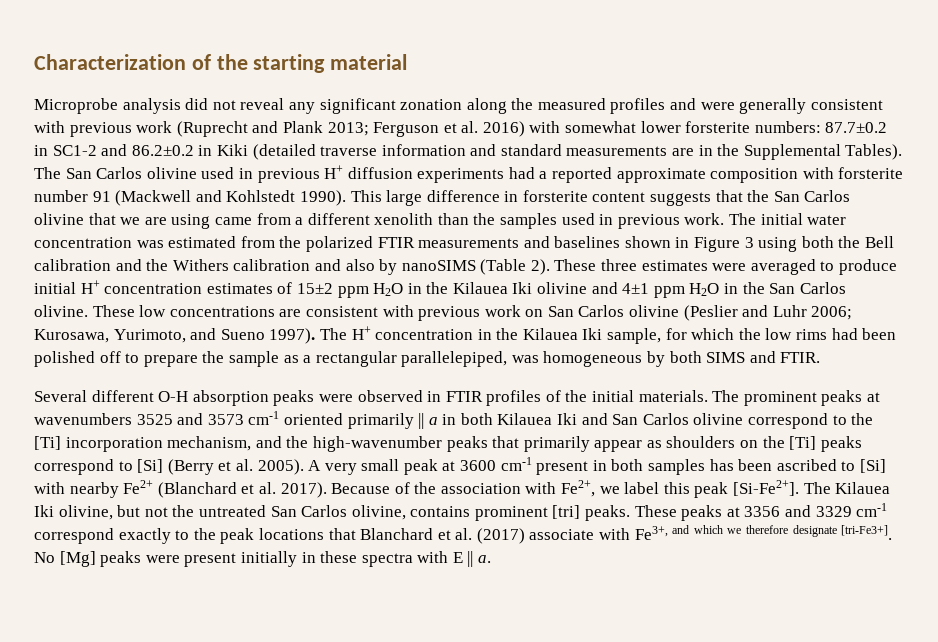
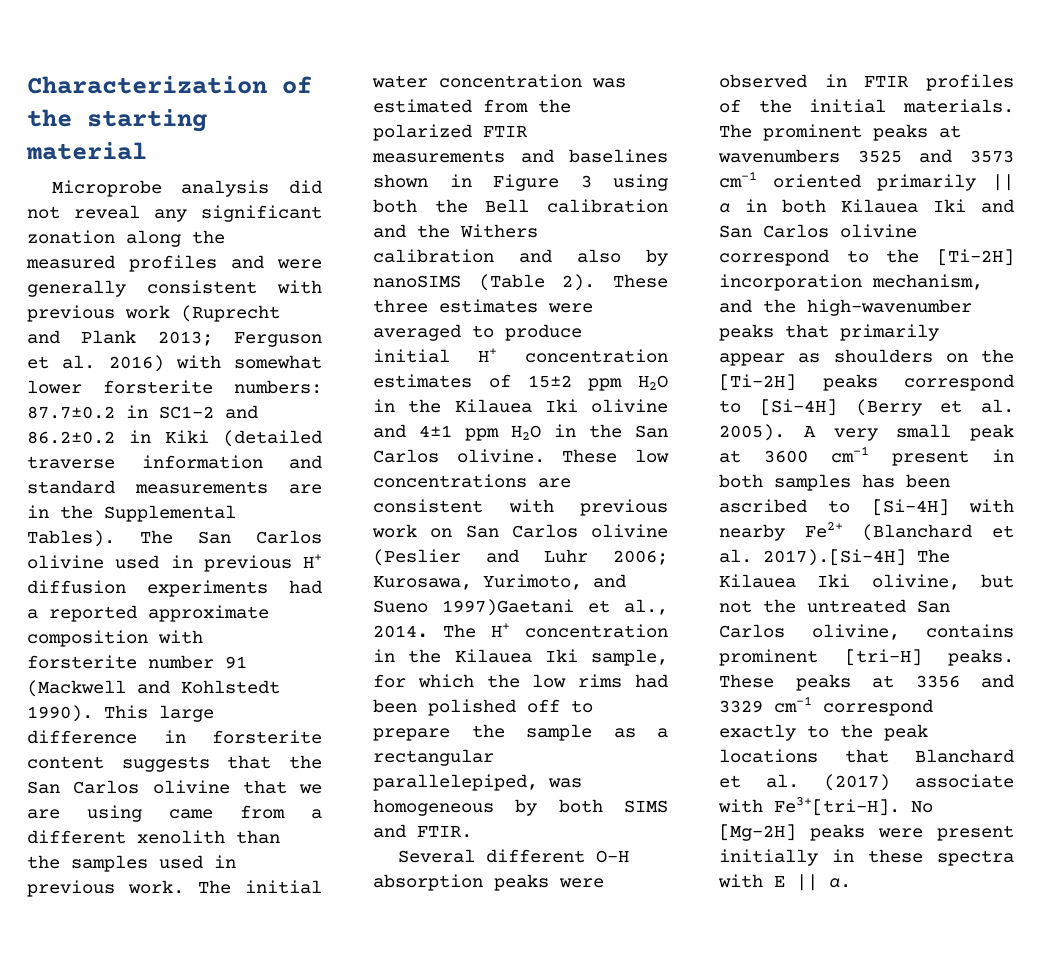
[269,328,316,344] 1997). -> [442,599,668,616] [373,625,428,638] 1997)Gaetani et al., 2014.
[34,436,61,450] [Ti] -> [937,249,1014,266] [Ti-2H]
[789,436,817,450] [Ti] -> [719,374,796,391] [Ti-2H]
[137,459,164,473] [Si] -> [759,399,837,416] [Si-4H]
[859,459,886,473] [Si] -> [871,499,949,516] [Si-4H]
[280,480,800,498] 2017). Because of the association with Fe2+, we label this peak [Si-Fe2+]. -> [763,549,906,566] 2017).[Si-4H]
[552,505,581,519] [tri] -> [844,649,922,666] [tri-H]
[634,525,893,540] [34,551,96,567] Fe3+, and which we therefore designate [tri-Fe3+]. No [Mg] -> [774,797,933,816] [719,824,796,841] Fe3+[tri-H]. No [Mg-2H]

